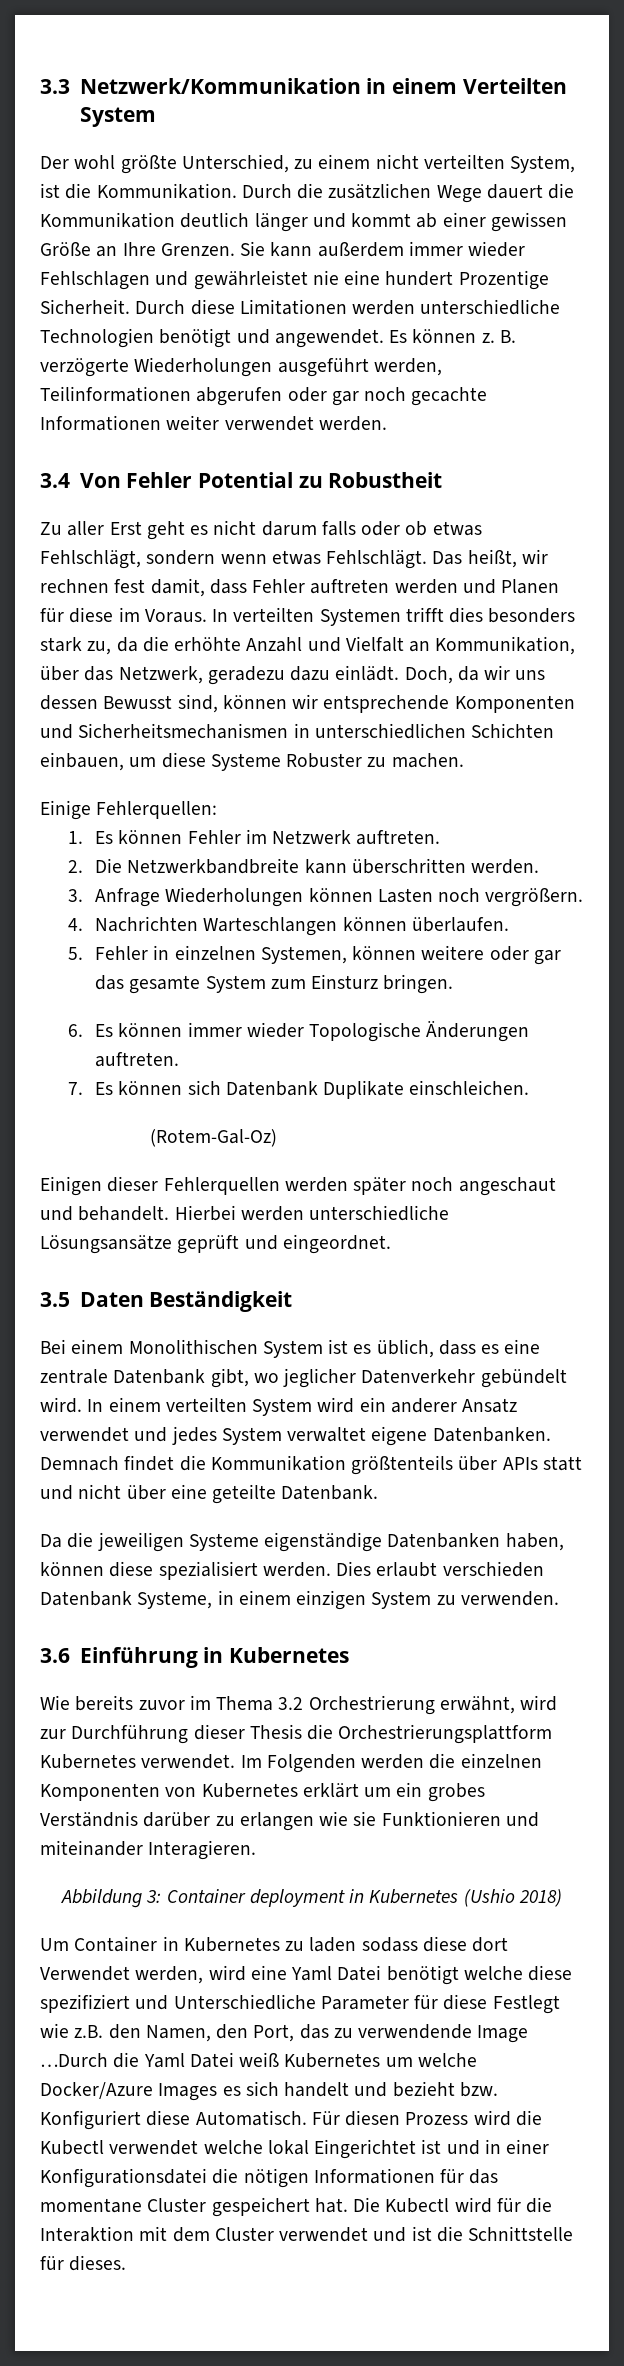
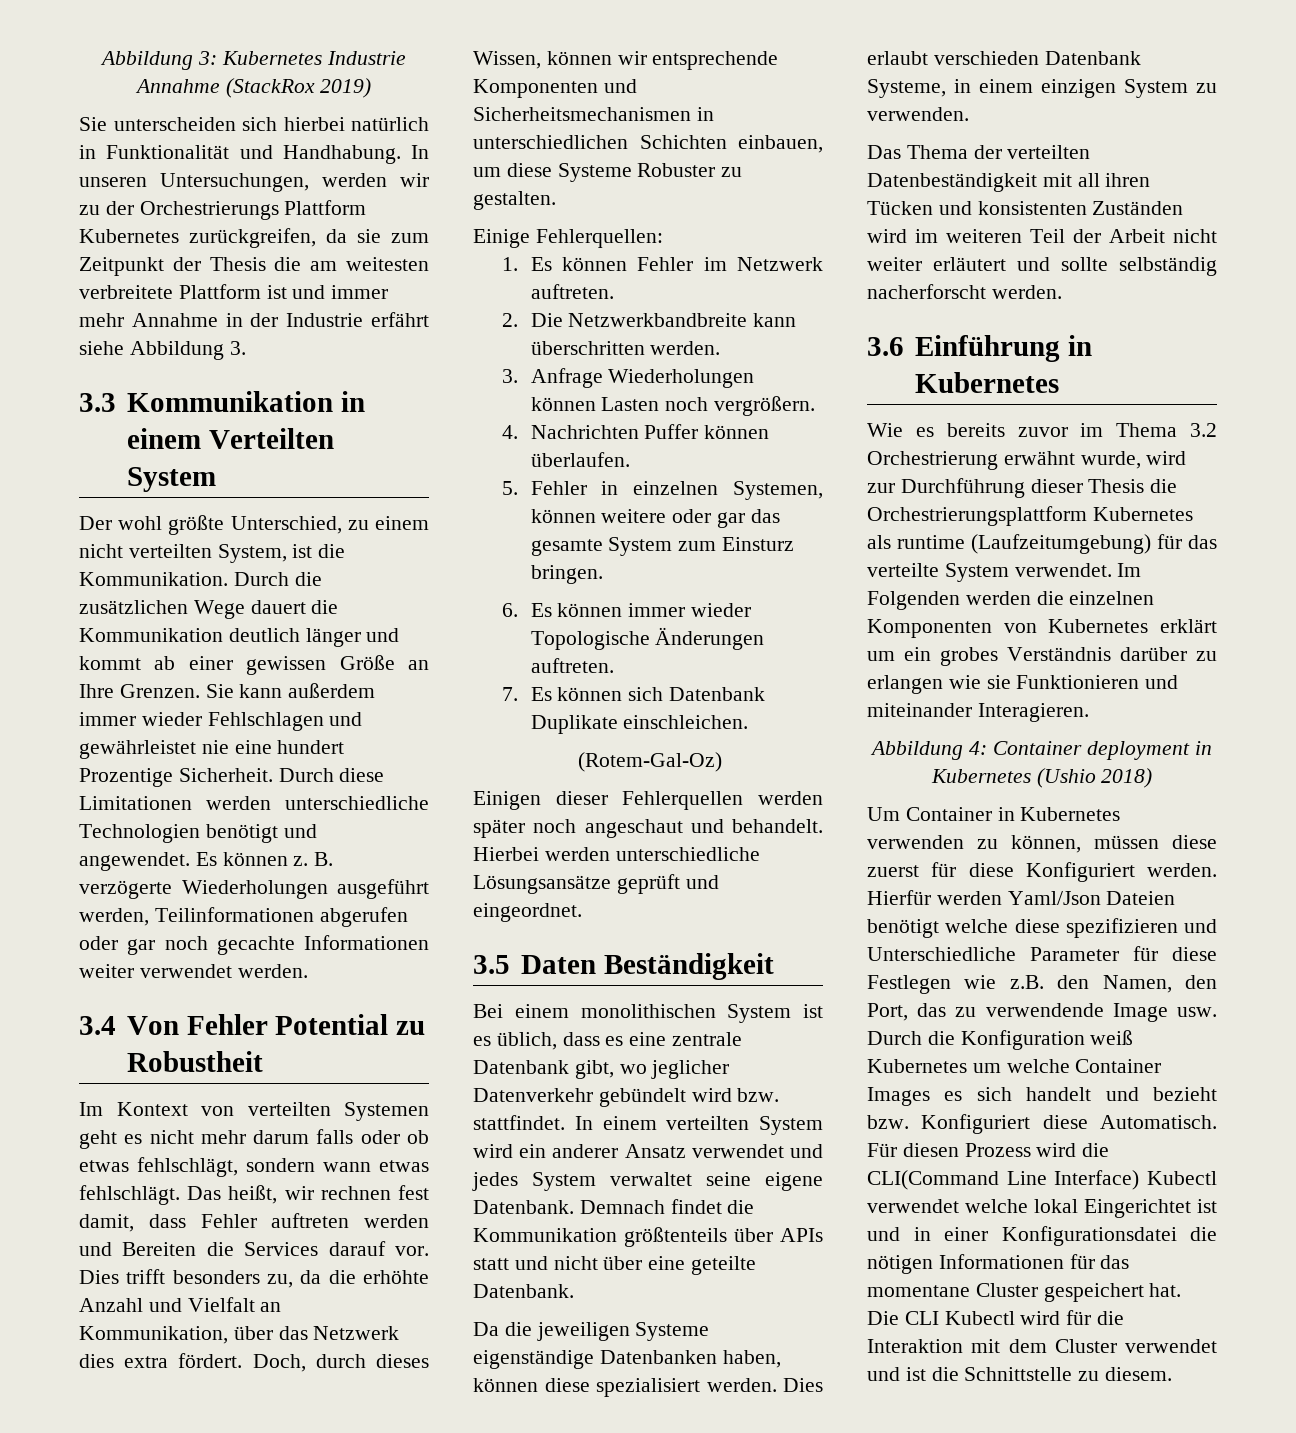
[40,78,361,94] 3.3 Netzwerk/Kommunikation -> [100,51,406,70] [134,78,372,98] [79,117,429,131] [79,145,429,164] [79,173,429,192] [79,200,367,220] [79,228,429,248] [79,257,430,276] [79,284,389,299] [79,312,429,327] [79,341,246,360] [79,391,333,412] Abbildung 3: Kubernetes Industrie Annahme (StackRox 2019) // Sie unterscheiden sich hierbei natürlich in Funktionalität und Handhabung. In unseren Untersuchungen, werden wir zu der Orchestrierungs Plattform Kubernetes zurückgreifen, da sie zum Zeitpunkt der Thesis die am weitesten verbreitete Plattform ist und immer mehr Annahme in der Industrie erfährt siehe Abbildung 3. // 3.3 Kommunikation
[40,521,142,536] Zu aller Erst -> [79,1102,429,1121] Im Kontext von verteilten Systemen
(257, 527) none -> [200,1130,246,1144] mehr
[40,550,428,569] Fehlschlägt, sondern wenn etwas Fehlschlägt. -> [137,1157,429,1177] [79,1185,180,1205] fehlschlägt, sondern wann etwas fehlschlägt.
[501,579,560,594] [40,607,576,626] [40,637,82,652] Planen für diese im Voraus. In verteilten Systemen trifft dies besonders stark -> [122,1241,429,1256] [79,1269,260,1284] Bereiten die Services darauf vor. Dies trifft besonders
[118,665,546,685] [40,694,218,713] Netzwerk, geradezu dazu einlädt. Doch, da wir uns dessen Bewusst sind, -> [313,1326,400,1340] [79,1353,430,1372] [473,51,541,69] Netzwerk dies extra fördert. Doch, durch dieses Wissen,
[391,753,464,768] machen. -> [473,191,556,210] gestalten.
[203,917,338,936] Warteschlangen -> [644,424,699,439] Puffer
[128,1339,258,1354] Monolithischen -> [580,1004,716,1018] monolithischen
[40,1397,82,1413] wird. -> [691,1088,780,1102] [473,1115,565,1130] wird bzw. stattfindet.
[371,1426,551,1446] eigene Datenbanken. -> [706,1172,823,1191] [473,1200,574,1214] seine eigene Datenbank.
(559, 1598) none -> [867,145,1091,159] [867,173,1151,192] [867,201,1184,215] [867,229,1217,243] [867,257,1217,276] [867,284,1062,299] // Das Thema der verteilten Datenbeständigkeit mit all ihren Tücken und konsistenten Zuständen wird im weiteren Teil der Arbeit nicht weiter erläutert und sollte selbständig nacherforscht werden.
(70, 1702) none -> [915,427,934,437] es
[439,1696,515,1714] erwähnt, -> [1003,451,1141,469] erwähnt wurde,
(136, 1761) none -> [867,534,1217,554] [867,563,1009,582] als runtime (Laufzeitumgebung) für das verteilte System
[146,1890,162,1903] 3: -> [969,741,988,755] 4:
[285,1936,509,1952] [40,1965,382,1984] zu laden sodass diese dort Verwendet werden, wird eine Yaml Datei -> [867,835,1217,853] [867,862,1217,882] [867,890,1176,905] verwenden zu können, müssen diese zuerst für diese Konfiguriert werden. Hierfür werden Yaml/Json Dateien
[40,1994,130,2013] spezifiziert -> [1065,918,1178,938] spezifizieren
[492,1995,560,2014] Festlegt -> [867,975,951,994] Festlegen
[40,2052,234,2068] …Durch die Yaml Datei -> [1177,1007,1217,1017] [867,1030,1085,1050] usw. Durch die Konfiguration
[40,2082,153,2099] Docker/Azure -> [1075,1059,1162,1073] Container
(542, 2118) none -> [867,1170,1140,1190] CLI(Command Line Interface)
(381, 2204) none -> [904,1311,939,1325] CLI
[40,2255,127,2271] für dieses. -> [1078,1367,1173,1381] zu diesem.

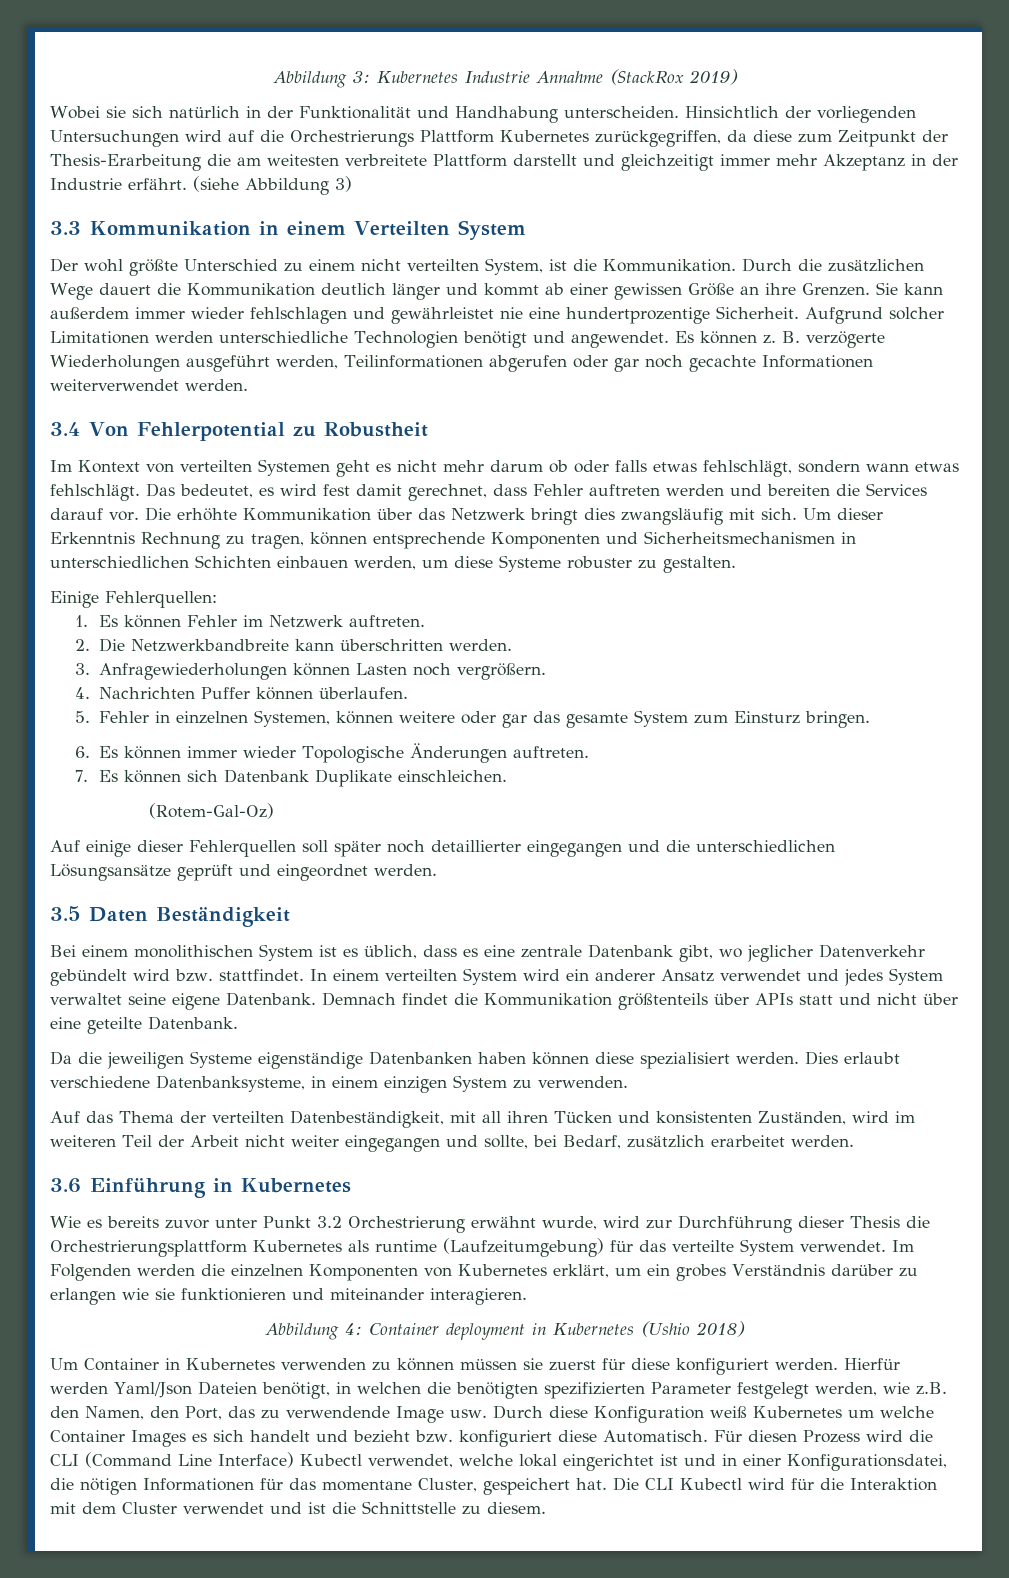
[79,117,345,131] Sie unterscheiden sich hierbei -> [50,106,163,119] Wobei sie sich
(96, 152) none -> [266,106,293,118] der
[282,145,429,164] [79,173,429,192] [79,200,367,220] [79,228,381,248] Handhabung. In unseren Untersuchungen, werden wir zu der Orchestrierungs Plattform Kubernetes zurückgreifen, da sie -> [454,106,916,123] [50,130,792,147] Handhabung unterscheiden. Hinsichtlich der vorliegenden Untersuchungen wird auf die Orchestrierungs Plattform Kubernetes zurückgegriffen, da diese
[209,257,266,271] Thesis -> [50,154,201,171] Thesis-Erarbeitung
[266,285,326,299] ist und -> [513,154,714,171] darstellt und gleichzeitigt
[131,313,218,327] Annahme -> [823,154,905,171] Akzeptanz
[370,312,429,327] [79,341,246,360] erfährt siehe Abbildung 3. -> [128,176,352,195] erfährt. (siehe Abbildung 3)
[230,516,342,534] Unterschied, -> [184,259,278,271] Unterschied
[79,684,114,698] Ihre -> [764,283,796,295] ihre
[207,712,324,731] Fehlschlagen -> [250,307,347,324] fehlschlagen
[277,740,345,754] [79,768,385,787] hundert Prozentige Sicherheit. Durch diese -> [566,306,944,324] hundertprozentige Sicherheit. Aufgrund solcher
[79,964,232,978] weiter verwendet -> [50,379,179,391] weiterverwendet
[186,1014,389,1035] Fehler Potential -> [136,422,285,441] Fehlerpotential
[316,1129,429,1144] falls oder ob -> [549,460,647,473] ob oder falls
[228,1185,430,1204] [79,1214,134,1232] heißt, wir rechnen fest damit, -> [180,484,487,501] bedeutet, es wird fest damit gerechnet,
[122,1242,197,1256] Bereiten -> [767,484,830,496] bereiten
[79,1269,429,1288] [79,1297,282,1312] [79,1326,400,1344] [79,1353,430,1372] [473,51,647,69] Dies trifft besonders zu, da die erhöhte Anzahl und Vielfalt an Kommunikation, über das Netzwerk dies extra fördert. Doch, durch dieses Wissen, können wir -> [144,507,883,525] [50,532,367,549] Die erhöhte Kommunikation über das Netzwerk bringt dies zwangsläufig mit sich. Um dieser Erkenntnis Rechnung zu tragen, können
[738,135,823,153] einbauen, -> [277,556,416,570] einbauen werden,
[637,163,716,177] Robuster -> [567,556,632,569] robuster
[530,368,755,388] Anfrage Wiederholungen -> [99,663,288,680] Anfragewiederholungen
[473,791,541,810] Einigen -> [50,840,131,857] Auf einige
[758,791,823,805] werden -> [302,840,328,853] soll
[584,819,823,838] [473,847,760,861] angeschaut und behandelt. Hierbei werden unterschiedliche -> [431,840,835,857] detaillierter eingegangen und die unterschiedlichen
[473,903,582,922] eingeordnet. -> [277,864,437,881] eingeordnet werden.
[722,1350,781,1368] haben, -> [478,1052,526,1064] haben
[933,51,1141,65] [867,79,946,98] verschieden Datenbank Systeme, -> [50,1075,305,1092] verschiedene Datenbanksysteme,
[867,145,901,159] Das -> [50,1111,113,1123] Auf das
[867,173,1037,192] Datenbeständigkeit -> [290,1110,444,1128] Datenbeständigkeit,
[1092,201,1184,215] Zuständen -> [758,1111,846,1125] Zuständen,
[933,257,1217,276] [867,284,986,299] erläutert und sollte selbständig nacherforscht -> [344,1135,785,1152] eingegangen und sollte, bei Bedarf, zusätzlich erarbeitet
[1080,423,1178,437] im Thema -> [215,1216,311,1228] unter Punkt
[1160,619,1217,633] erklärt -> [553,1264,609,1278] erklärt,
[1016,675,1140,689] Funktionieren -> [181,1288,286,1301] funktionieren
[977,703,1089,722] Interagieren. -> [430,1288,527,1305] interagieren.
[1011,835,1217,853] können, müssen diese -> [397,1358,543,1371] können müssen sie
[1025,862,1135,882] Konfiguriert -> [676,1358,769,1375] konfiguriert
[867,918,1217,938] [867,946,1217,961] [867,975,951,994] benötigt welche diese spezifizieren und Unterschiedliche Parameter für diese Festlegen -> [261,1382,877,1399] benötigt, in welchen die benötigten spezifizierten Parameter festgelegt werden,
[927,1031,955,1045] die -> [548,1406,588,1418] diese
[921,1114,1031,1134] Konfiguriert -> [458,1430,552,1447] konfiguriert
[867,1170,999,1190] CLI(Command -> [50,1452,172,1468] CLI (Command
[867,1199,959,1213] verwendet -> [368,1454,453,1468] verwendet,
[1084,1199,1191,1218] Eingerichtet -> [563,1454,654,1471] eingerichtet
[1001,1226,1177,1246] Konfigurationsdatei -> [787,1454,947,1471] Konfigurationsdatei,
[975,1283,1038,1297] Cluster -> [418,1478,477,1492] Cluster,

